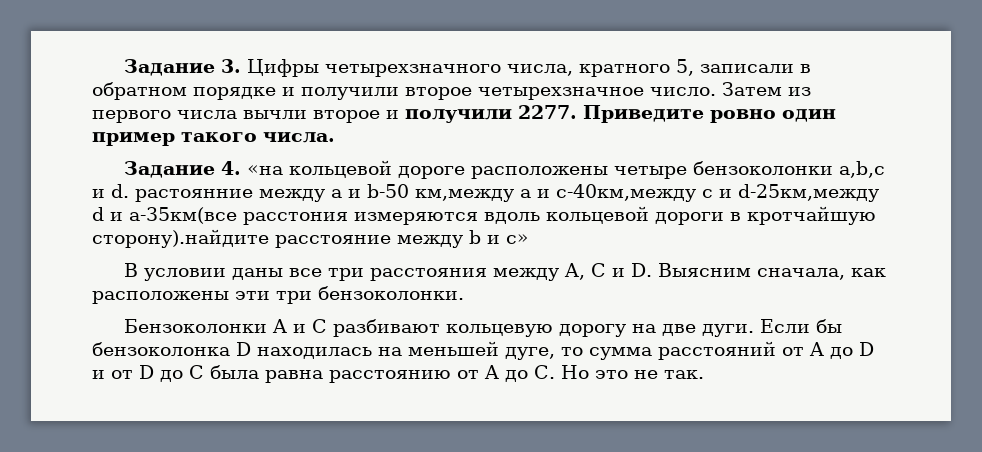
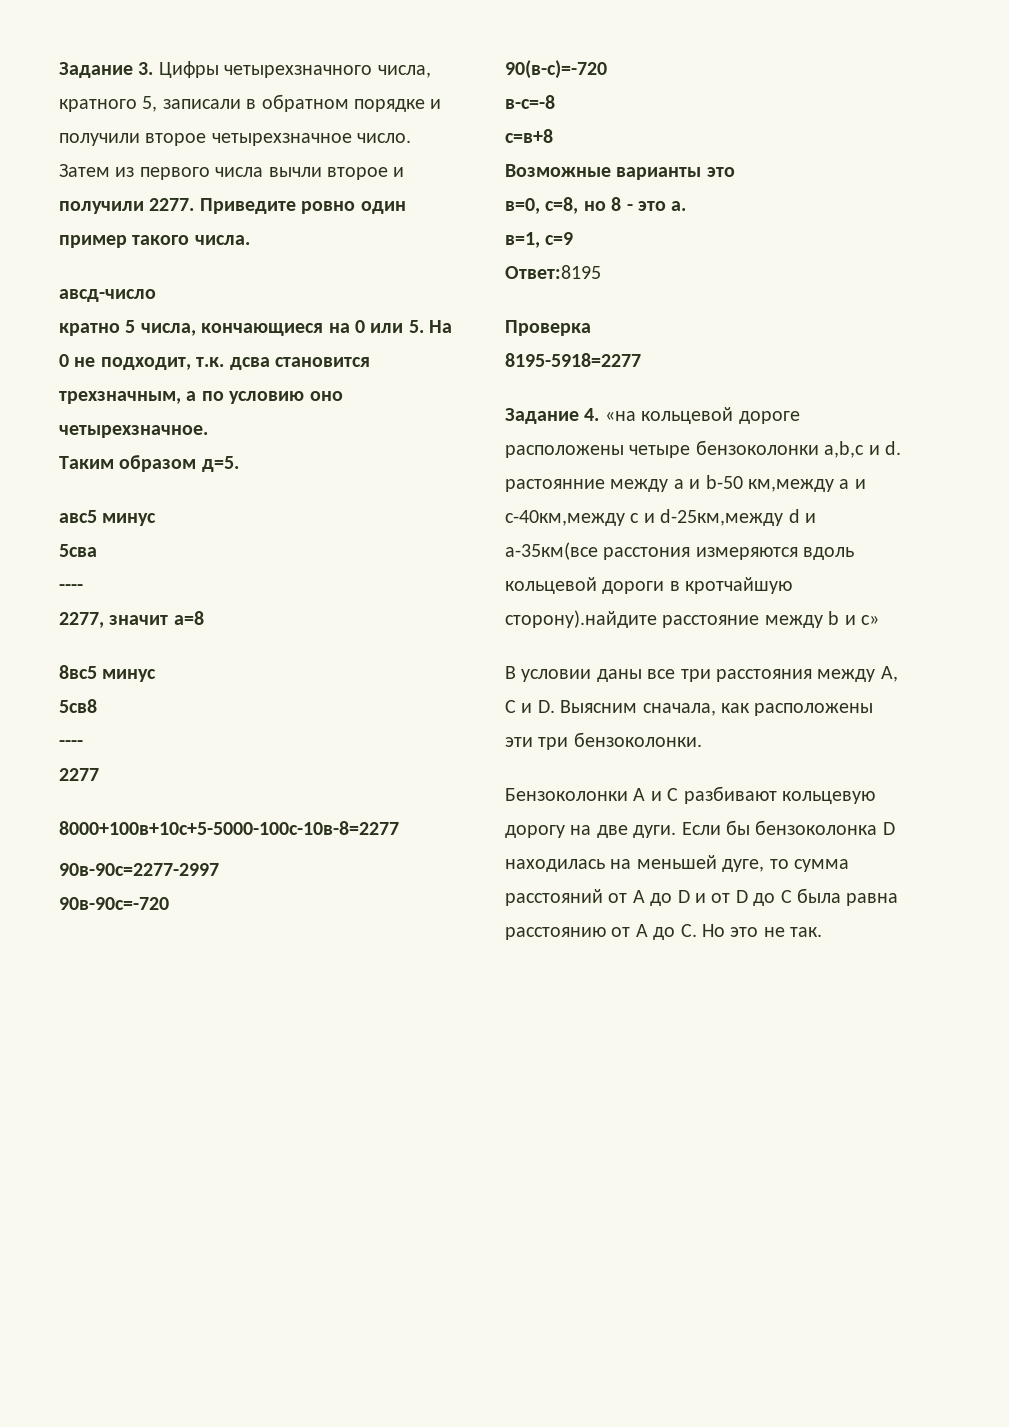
(335, 137) none -> [59,289,156,302] [59,320,453,336] [59,354,370,370] [59,391,343,404] [59,425,208,438] [59,455,239,472] [59,510,157,526] [59,544,97,557] [59,584,83,591] [59,611,204,628] [59,665,157,682] [59,699,97,713] [59,740,83,747] [59,768,99,781] [59,821,399,835] [59,863,219,876] [59,897,169,910] [505,60,607,79] [505,95,555,109] [505,129,553,143] [505,164,735,180] [505,197,687,214] [505,232,574,248] [505,265,601,279] [505,320,591,336] [505,353,641,367] // авсд-число // кратно 5 числа, кончающиеся на 0 или 5. На 0 не подходит, т.к. дсва становится трехзначным, а по условию оно четырехзначное. // Таким образом д=5. // авс5 минус // 5сва // ---- // 2277, значит а=8 // 8вс5 минус // 5св8 // ---- // 2277 // 8000+100в+10с+5-5000-100с-10в-8=2277 // 90в-90с=2277-2997 // 90в-90с=-720 // 90(в-с)=-720 // в-с=-8 // с=в+8 // Возможные варианты это // в=0, с=8, но 8 - это а. // в=1, с=9 // Ответ:8195 // Проверка // 8195-5918=2277

